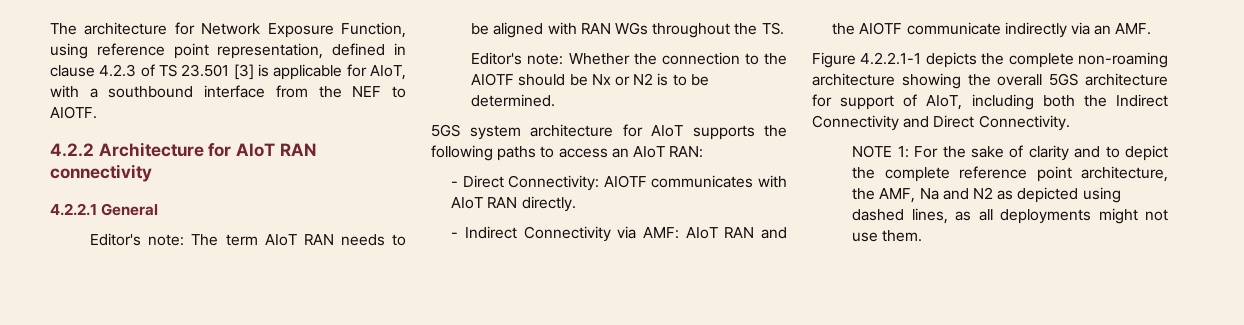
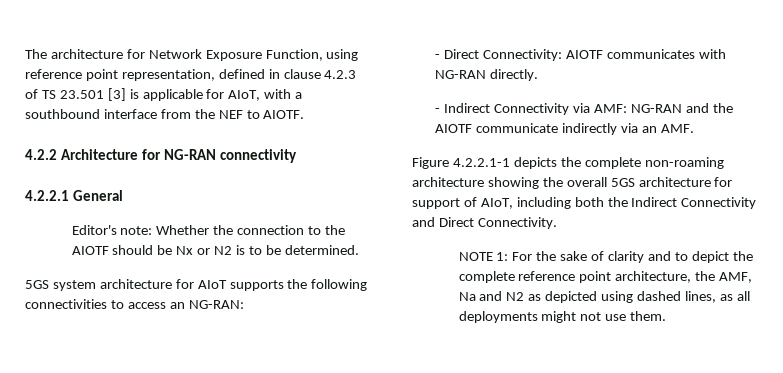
[236,143,316,157] AIoT RAN -> [164,149,217,160] NG-RAN
[90,233,406,246] [471,22,784,38] // Editor's note: The term AIoT RAN needs to be aligned with RAN WGs throughout the TS. -> (123, 195) none
[497,146,537,161] paths -> [25,299,107,309] connectivities
[632,146,704,158] AIoT RAN: -> [188,300,244,309] NG-RAN:
[451,197,518,209] AIoT RAN -> [435,70,487,79] NG-RAN
[685,227,755,239] AIoT RAN -> [630,104,682,113] NG-RAN

